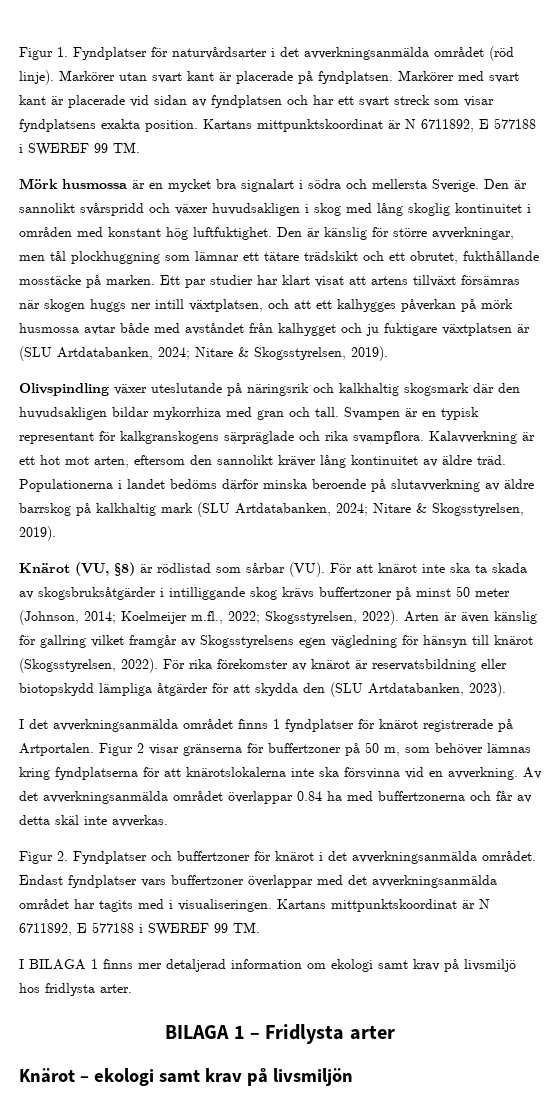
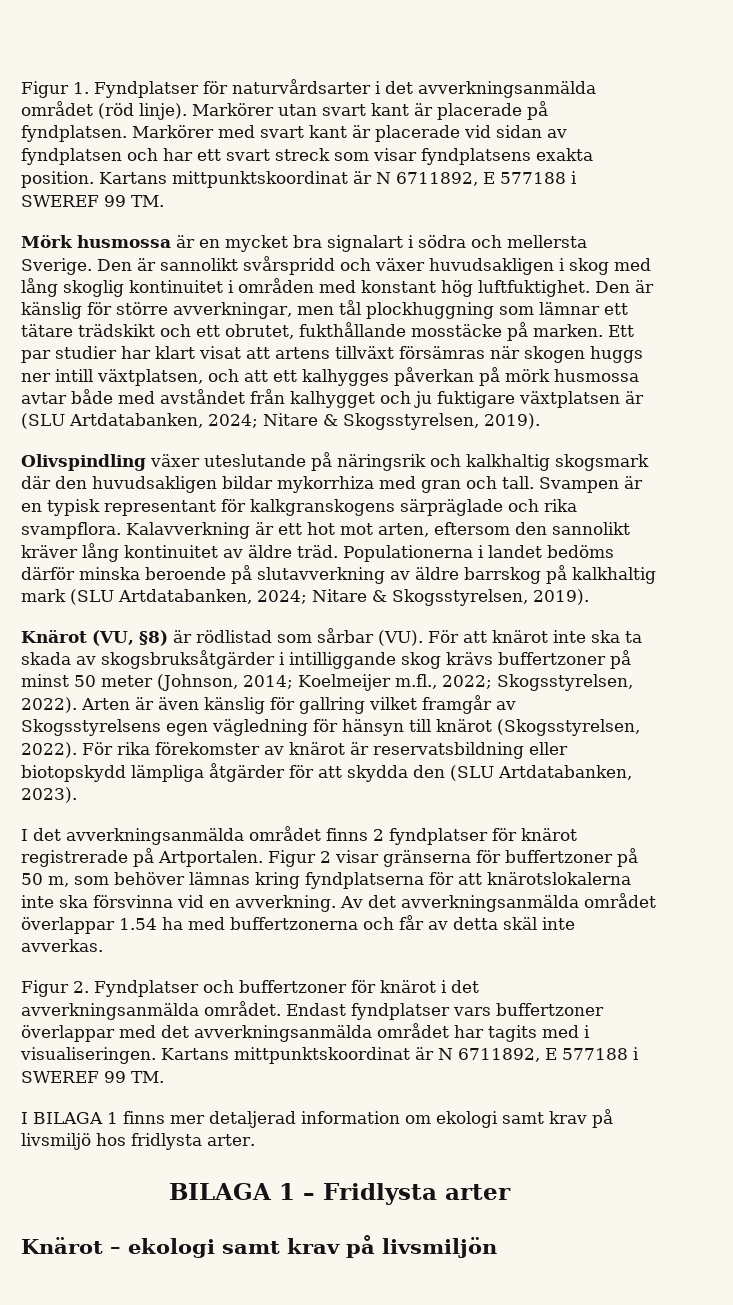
[273,719,280,729] 1 -> [373,829,384,841] 2
[297,791,322,801] 0.84 -> [119,918,157,930] 1.54

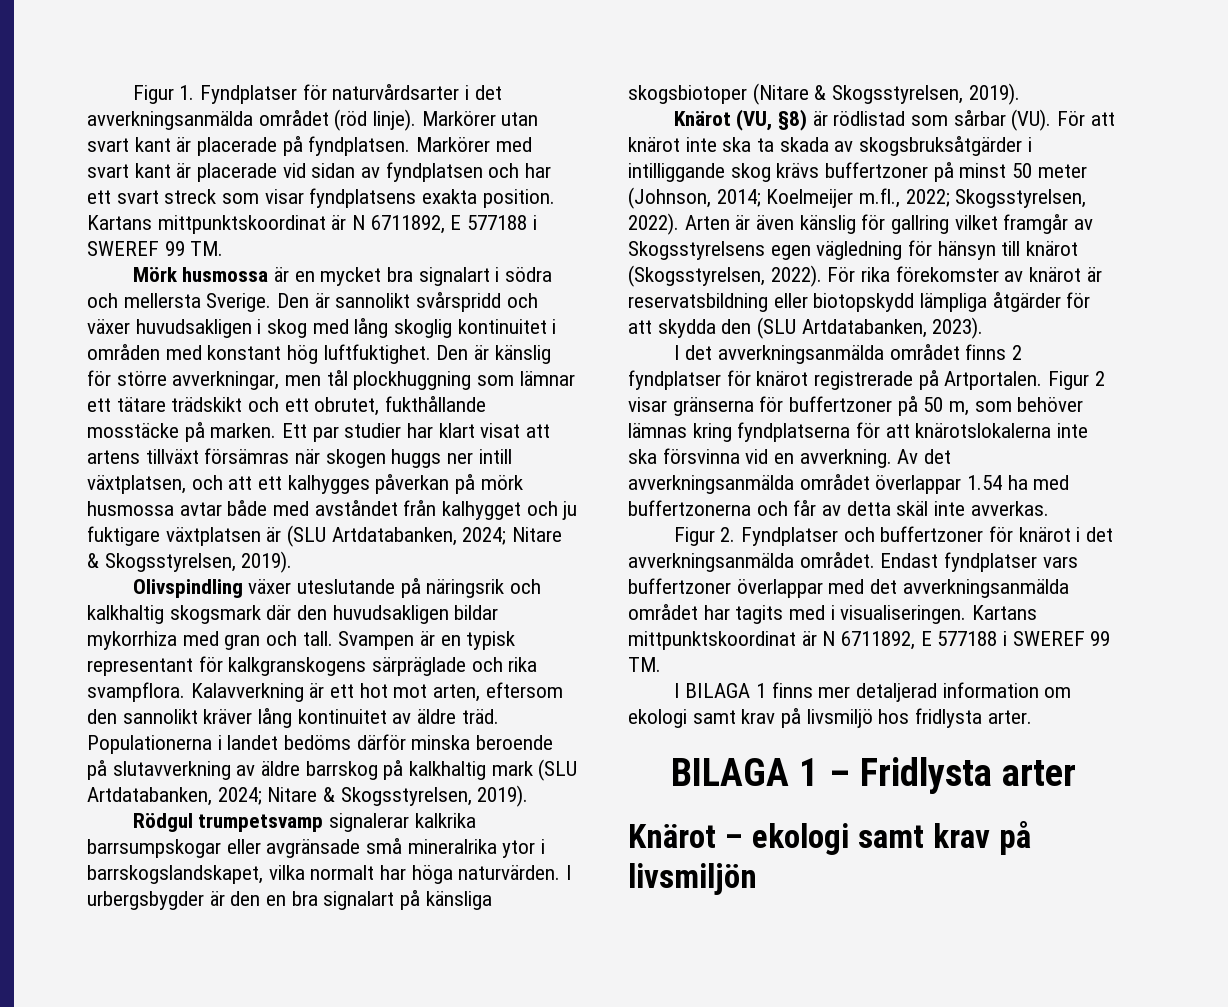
(589, 597) none -> [132,813,476,832] [87,838,546,858] [87,865,573,884] [87,890,492,910] [628,83,1020,105] // Rödgul trumpetsvamp signalerar kalkrika barrsumpskogar eller avgränsade små mineralrika ytor i barrskogslandskapet, vilka normalt har höga naturvärden. I urbergsbygder är den en bra signalart på känsliga skogsbiotoper (Nitare & Skogsstyrelsen, 2019).

